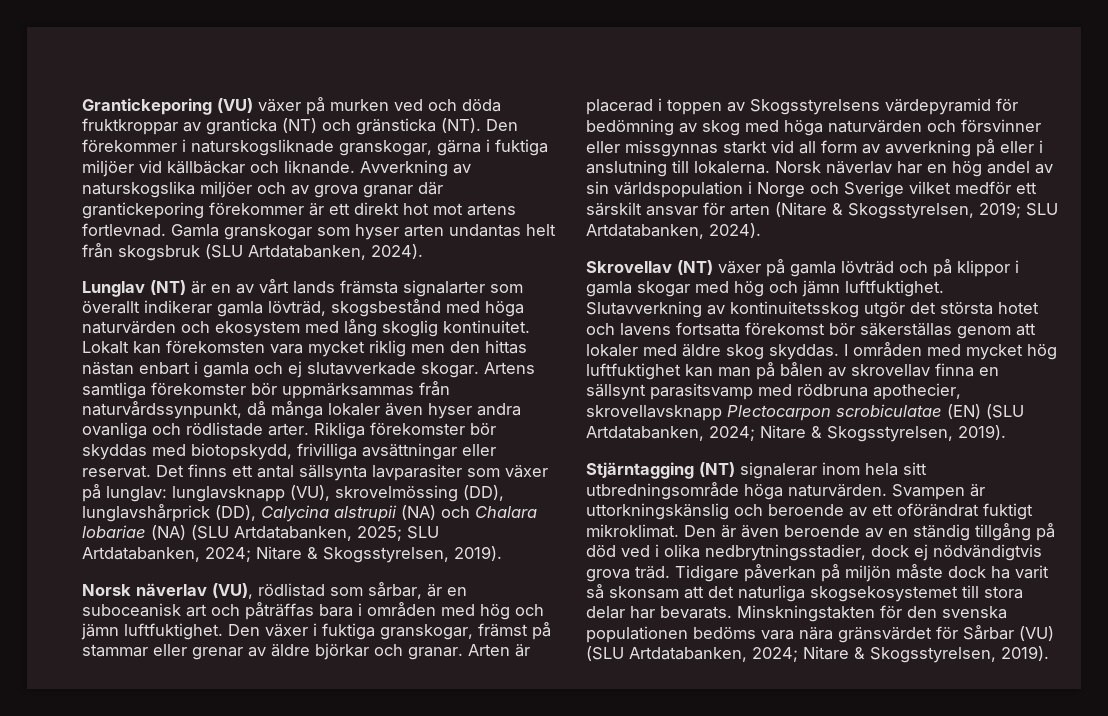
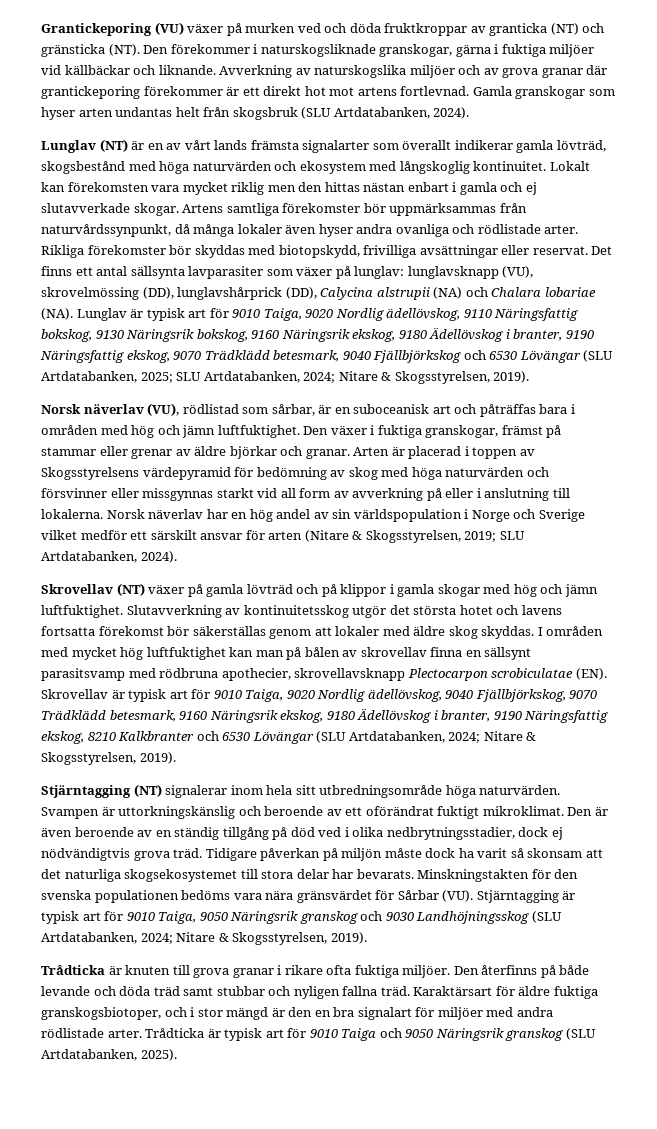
[344,319,438,337] lång skoglig -> [399,161,470,174] långskoglig
[151,525,186,540] (NA) -> [41,308,579,321] [41,328,594,342] [40,350,581,363] (NA). Lunglav är typisk art för 9010 Taiga, 9020 Nordlig ädellövskog, 9110 Näringsfattig bokskog, 9130 Näringsrik bokskog, 9160 Näringsrik ekskog, 9180 Ädellövskog i branter, 9190 Näringsfattig ekskog, 9070 Trädklädd betesmark, 9040 Fjällbjörkskog och 6530 Lövängar
[947,404,981,419] (EN) -> [575,668,607,680] [41,689,598,702] [41,709,609,723] [41,731,314,744] (EN). Skrovellav är typisk art för 9010 Taiga, 9020 Nordlig ädellövskog, 9040 Fjällbjörkskog, 9070 Trädklädd betesmark, 9160 Näringsrik ekskog, 9180 Ädellövskog i branter, 9190 Näringsfattig ekskog, 8210 Kalkbranter och 6530 Lövängar
[1019,626,1054,641] [586,646,1049,663] (VU) (SLU Artdatabanken, 2024; Nitare & Skogsstyrelsen, 2019). -> [442,890,576,903] [41,911,562,924] [41,932,367,945] [41,965,590,978] [41,986,598,999] [41,1007,553,1020] [41,1028,596,1041] [41,1049,177,1061] (VU). Stjärntagging är typisk art för 9010 Taiga, 9050 Näringsrik granskog och 9030 Landhöjningsskog (SLU Artdatabanken, 2024; Nitare & Skogsstyrelsen, 2019). // Trådticka är knuten till grova granar i rikare ofta fuktiga miljöer. Den återfinns på både levande och döda träd samt stubbar och nyligen fallna träd. Karaktärsart för äldre fuktiga granskogsbiotoper, och i stor mängd är den en bra signalart för miljöer med andra rödlistade arter. Trådticka är typisk art för 9010 Taiga och 9050 Näringsrik granskog (SLU Artdatabanken, 2025).

